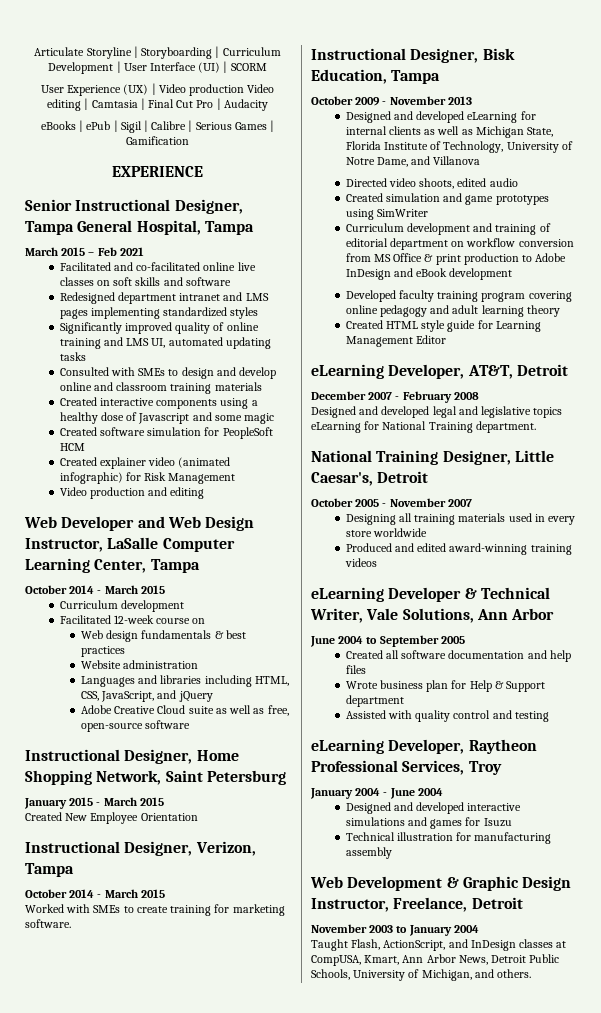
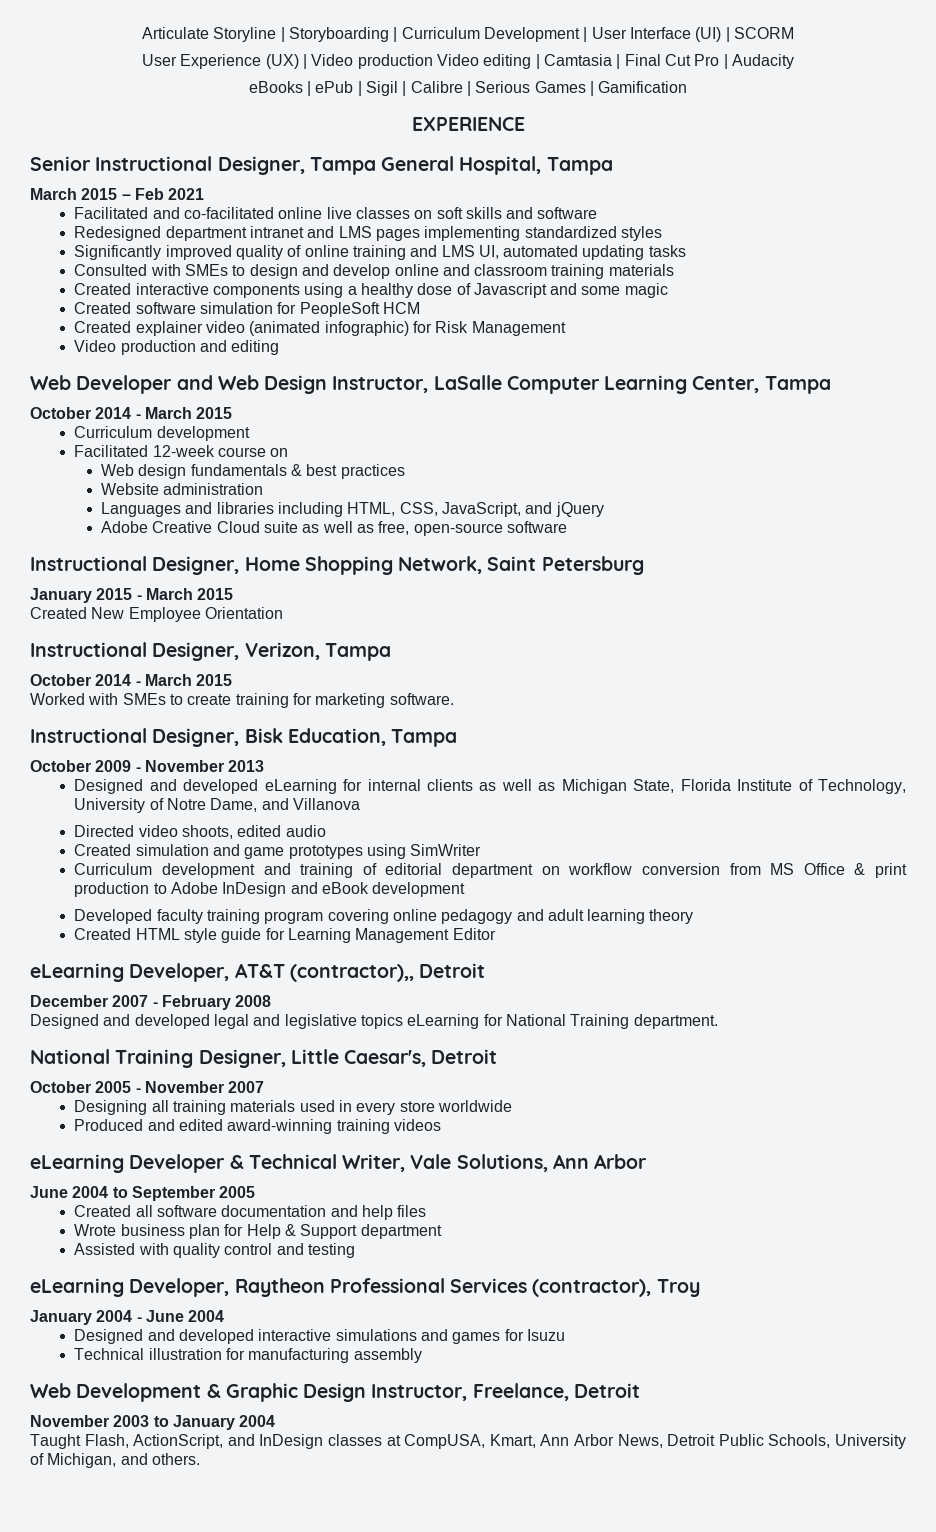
[467,365,513,379] AT&T, -> [234,963,414,982] AT&T (contractor),,
[402,760,465,775] Services, -> [450,1278,652,1297] Services (contractor),

